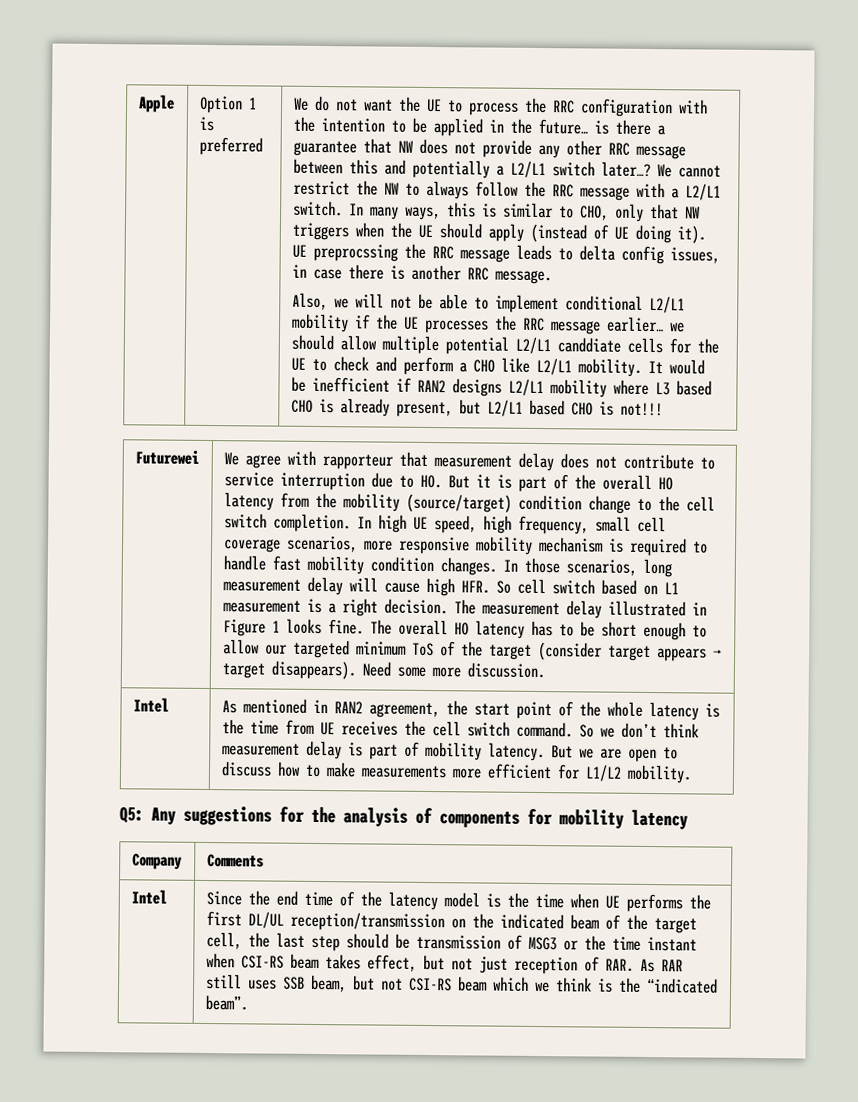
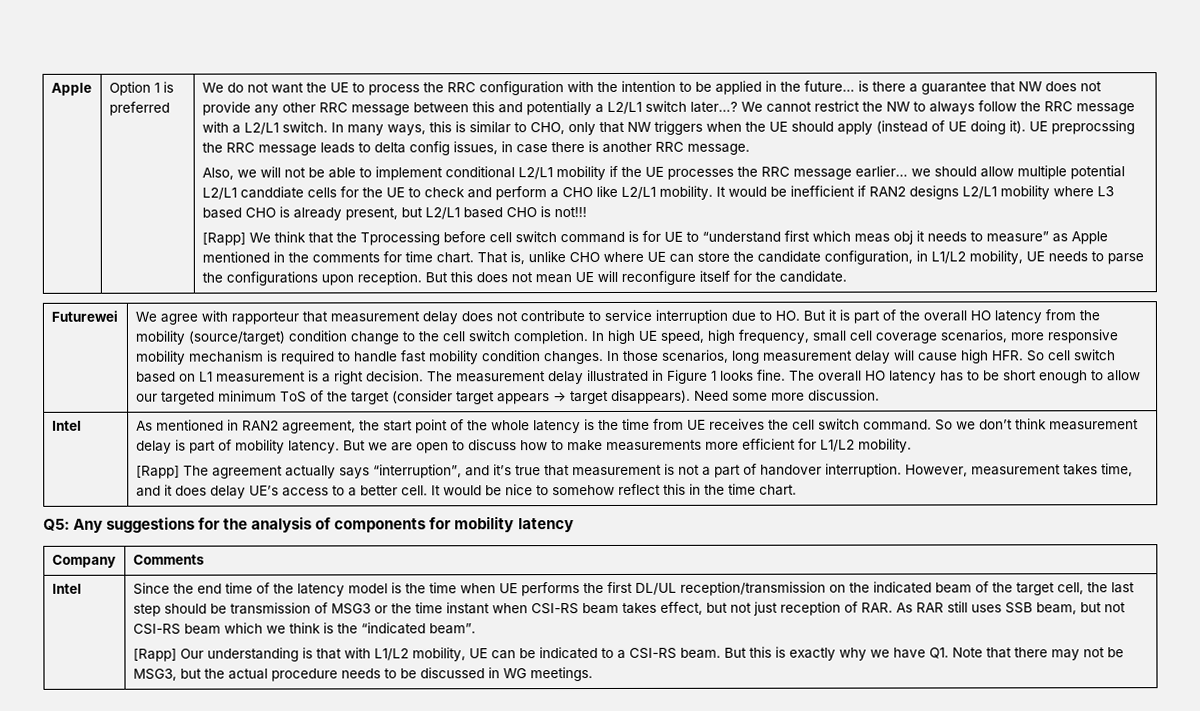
(663, 409) none -> [201,230,1108,246] [201,250,1144,265] [201,270,847,286] // [Rapp] We think that the Tprocessing before cell switch command is for UE to “understand first which meas obj it needs to measure” as Apple mentioned in the comments for time chart. That is, unlike CHO where UE can store the candidate configuration, in L1/L2 mobility, UE needs to parse the configurations upon reception. But this does not mean UE will reconfigure itself for the candidate.
(692, 774) none -> [135,463,1133,479] [135,483,797,499] // [Rapp] The agreement actually says “interruption”, and it’s true that measurement is not a part of handover interruption. However, measurement takes time, and it does delay UE’s access to a better cell. It would be nice to somehow reflect this in the time chart.
(248, 1002) none -> [132,646,1124,662] [132,667,593,682] // [Rapp] Our understanding is that with L1/L2 mobility, UE can be indicated to a CSI-RS beam. But this is exactly why we have Q1. Note that there may not be MSG3, but the actual procedure needs to be discussed in WG meetings.

